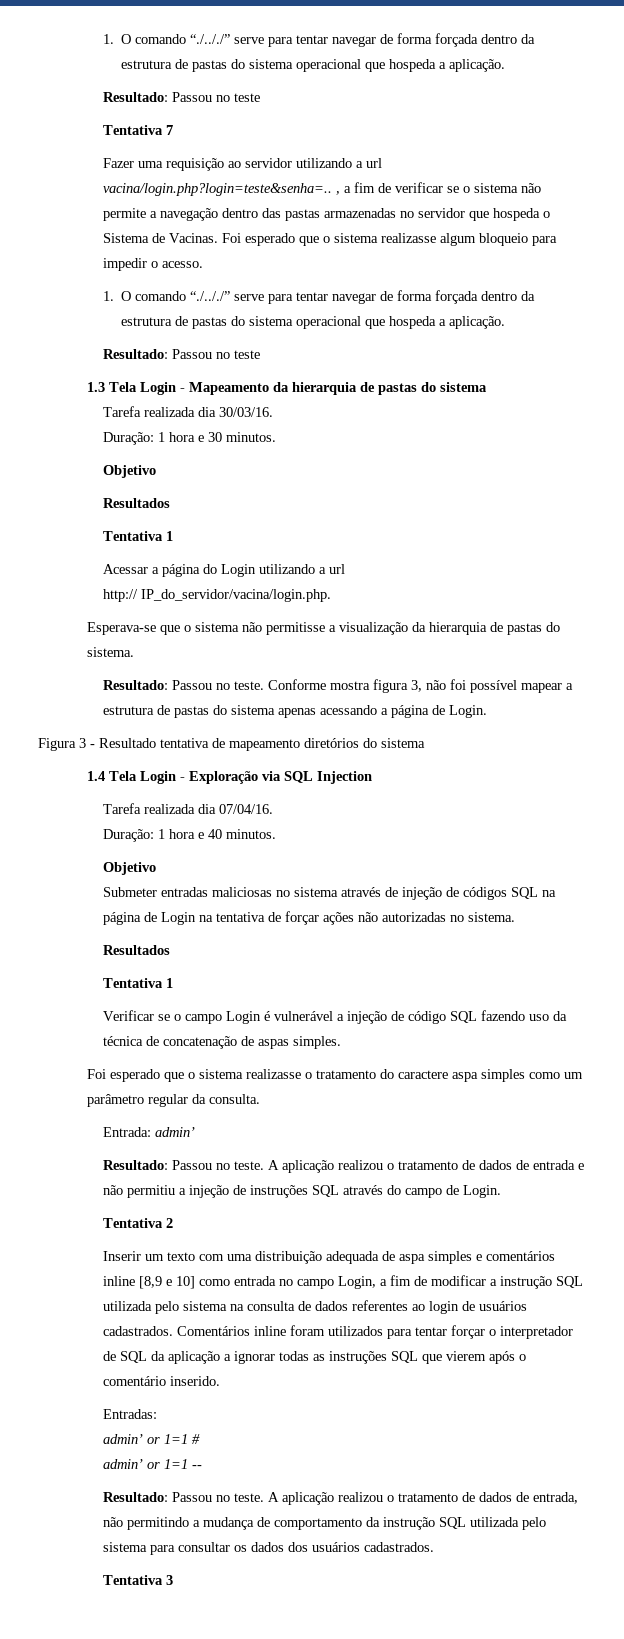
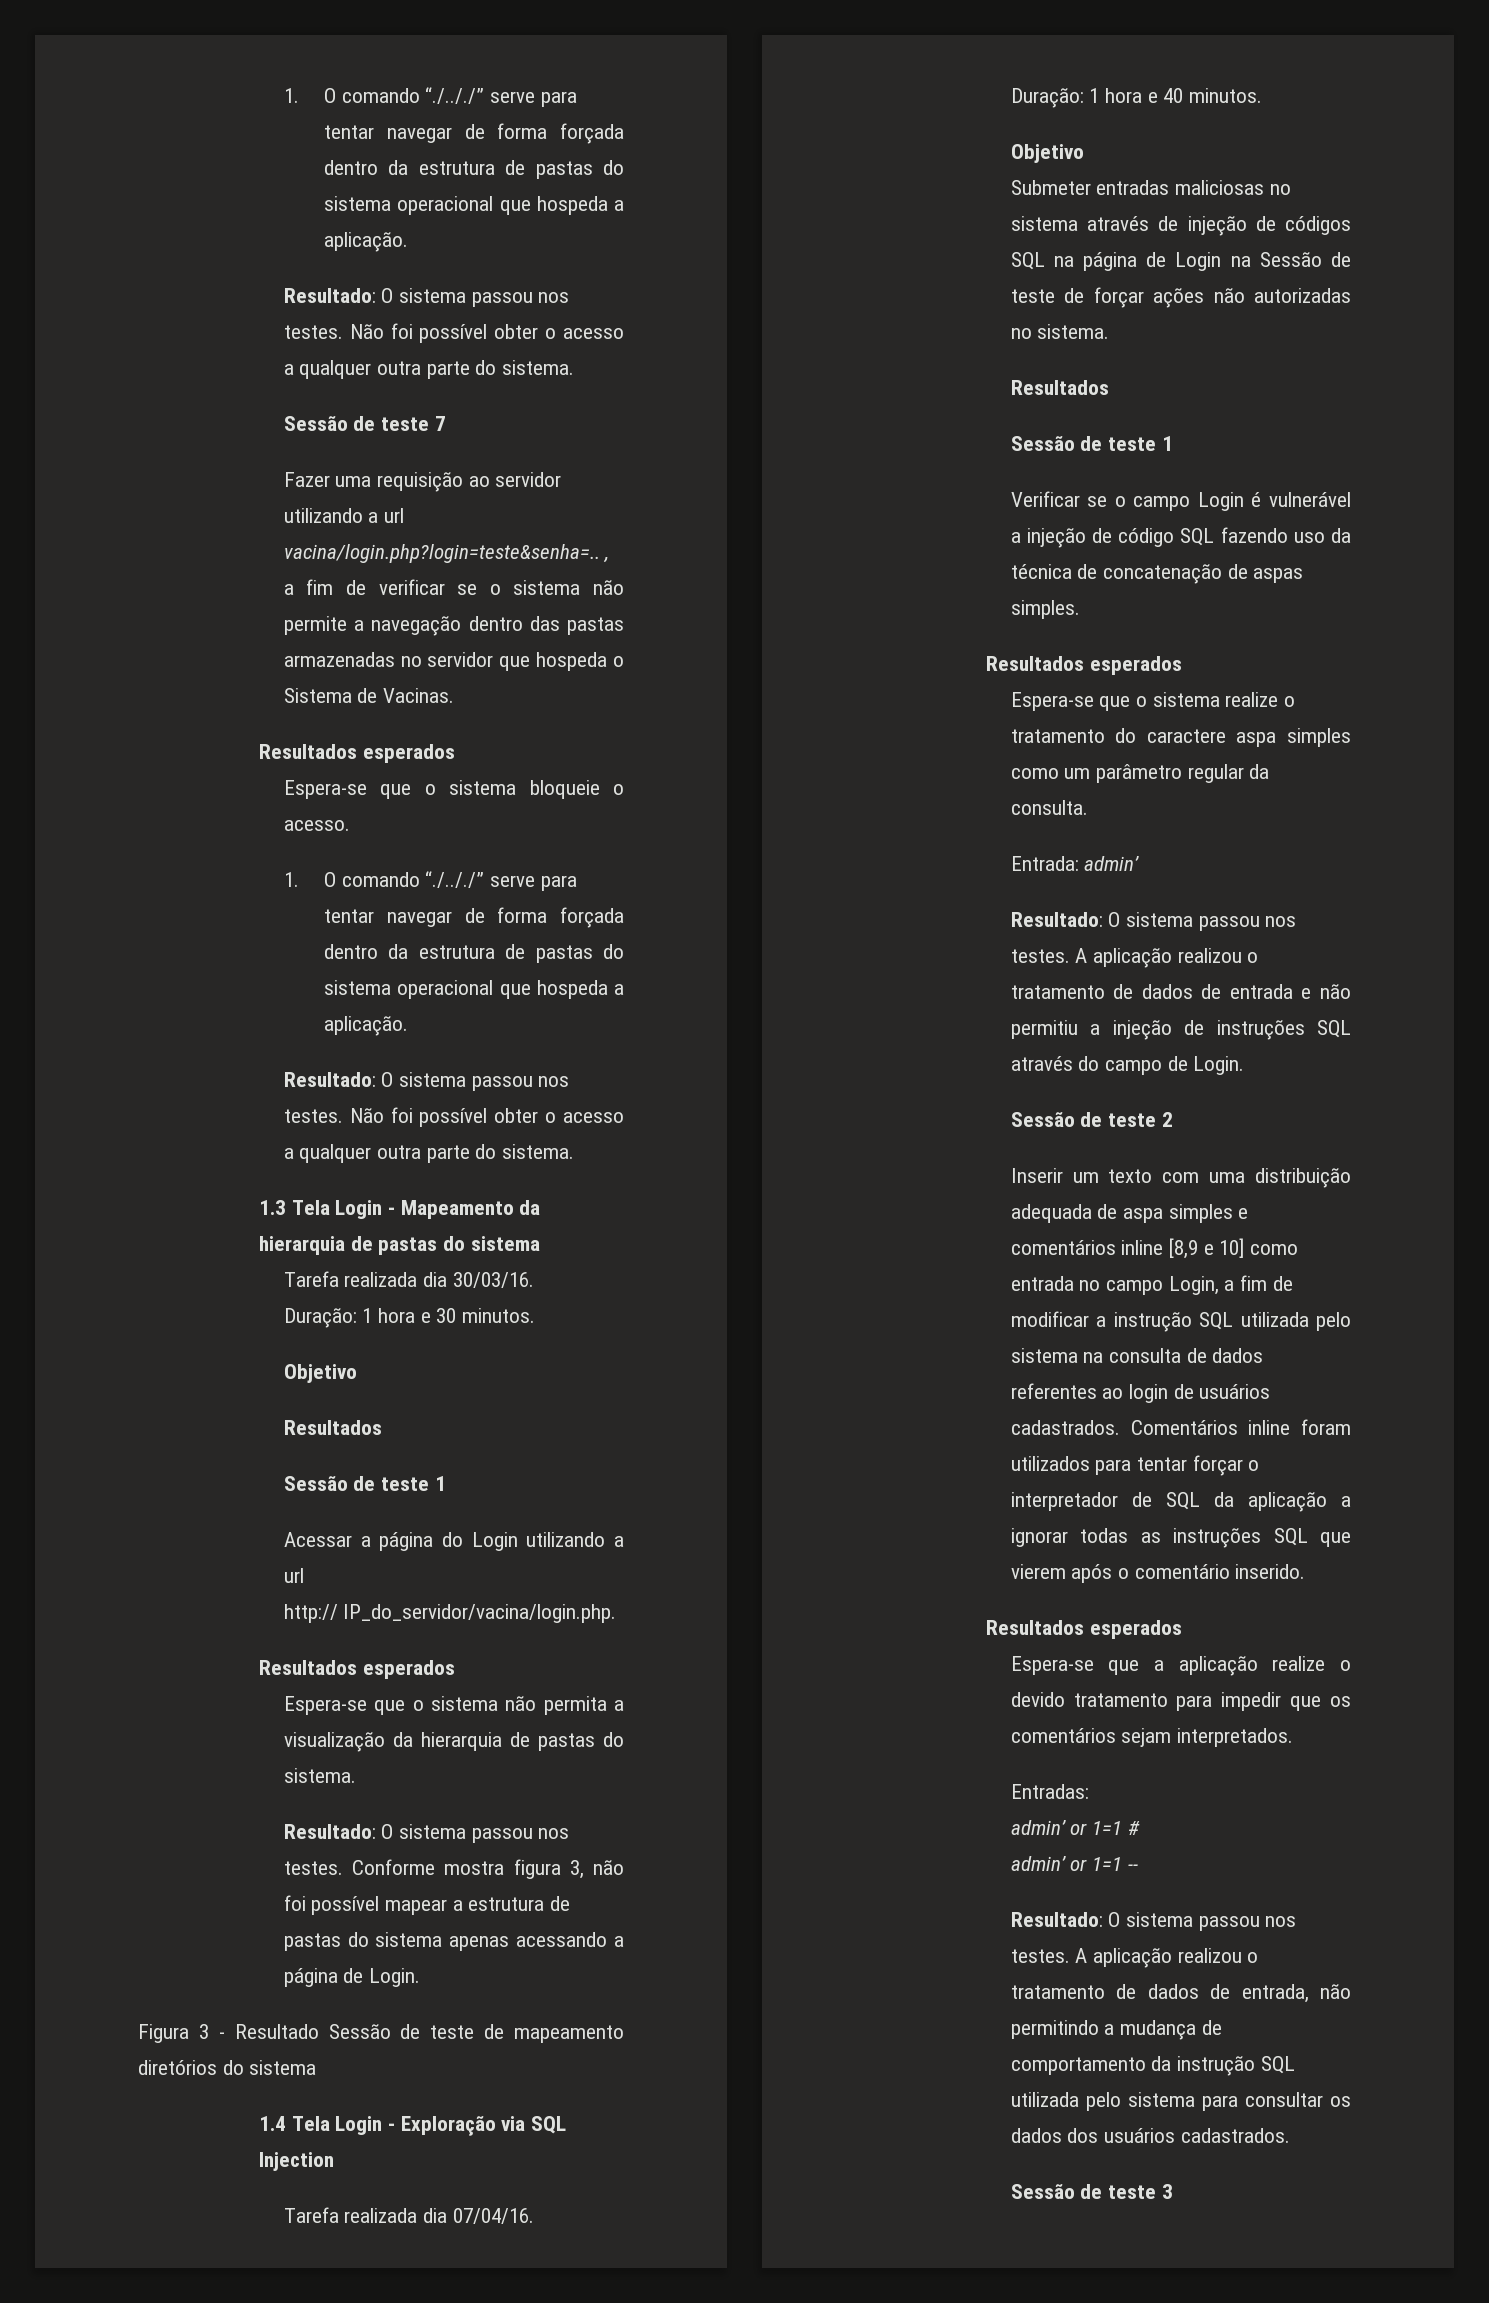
[172,92,261,102] [103,125,164,135] Passou no teste // Tentativa -> [381,288,570,307] [283,323,624,343] [283,360,575,379] [283,416,430,431] O sistema passou nos testes. Não foi possível obter o acesso a qualquer outra parte do sistema. // Sessão de teste
[222,233,558,246] [103,258,148,271] Foi esperado que o sistema realizasse algum bloqueio para impedir -> [258,744,455,763] [283,780,600,799] // Resultados esperados // Espera-se que o sistema bloqueie
[172,349,261,359] Passou no teste -> [381,1072,570,1091] [283,1107,624,1127] [283,1144,575,1163] O sistema passou nos testes. Não foi possível obter o acesso a qualquer outra parte do sistema.
[103,531,164,541] Tentativa -> [283,1476,430,1491] Sessão de teste
[86,622,156,635] Esperava-se -> [258,1660,455,1679] [283,1696,367,1715] Resultados esperados // Espera-se
[265,622,325,635] permitisse -> [543,1696,607,1715] permita
[172,680,265,690] Passou no teste. -> [381,1824,570,1843] [283,1861,343,1875] O sistema passou nos testes.
[160,738,209,748] tentativa -> [328,2024,475,2039] Sessão de teste
[216,912,266,922] tentativa -> [1259,252,1351,267] [1010,289,1055,303] Sessão de teste
[103,978,164,988] Tentativa -> [1010,436,1157,451] Sessão de teste
[86,1069,301,1082] Foi esperado que o sistema realizasse -> [985,656,1182,675] [1010,692,1279,711] Resultados esperados // Espera-se que o sistema realize
[172,1160,265,1170] Passou no teste. -> [1108,912,1297,931] [1010,949,1070,963] O sistema passou nos testes.
[103,1218,164,1228] Tentativa -> [1010,1112,1157,1127] Sessão de teste
(221, 1381) none -> [985,1620,1182,1639] [1010,1656,1351,1676] [1010,1692,1351,1711] [1010,1728,1294,1747] // Resultados esperados // Espera-se que a aplicação realize o devido tratamento para impedir que os comentários sejam interpretados.
[172,1492,265,1502] Passou no teste. -> [1108,1912,1297,1931] [1010,1949,1070,1963] O sistema passou nos testes.
[103,1575,164,1585] Tentativa -> [1010,2184,1157,2199] Sessão de teste

